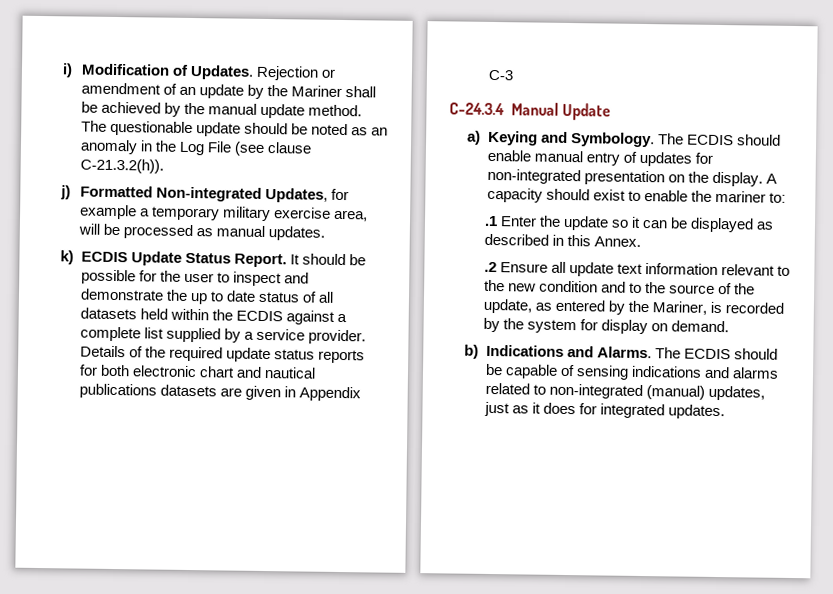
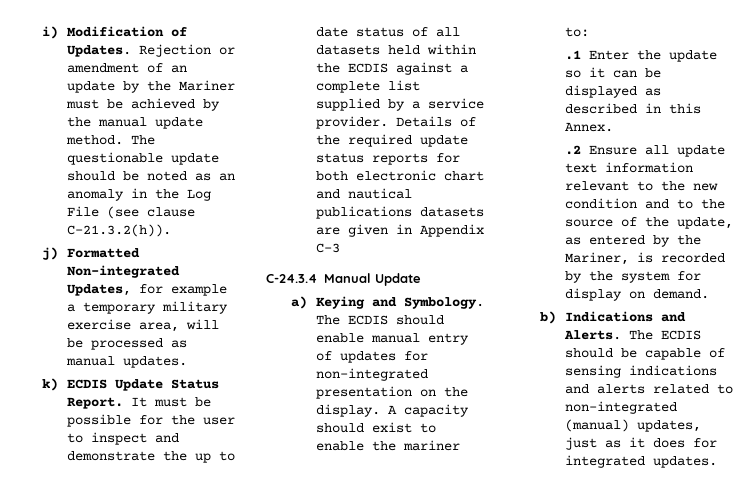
[344,86,376,98] shall -> [65,99,99,109] must
[302,253,347,266] should -> [153,397,187,407] must
[596,346,652,359] Alarms. -> [563,330,621,340] Alerts.
[732,367,780,379] alarms -> [596,384,645,394] alerts

